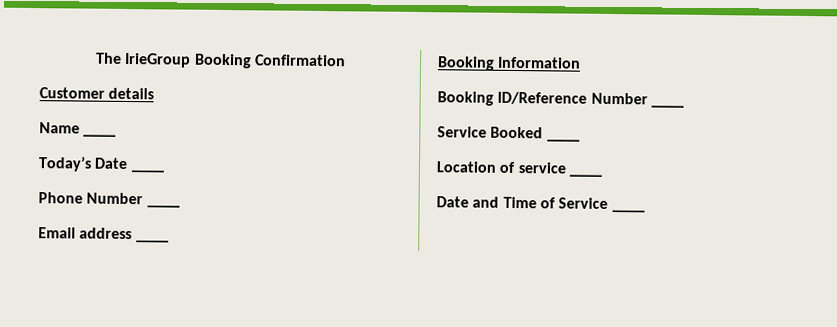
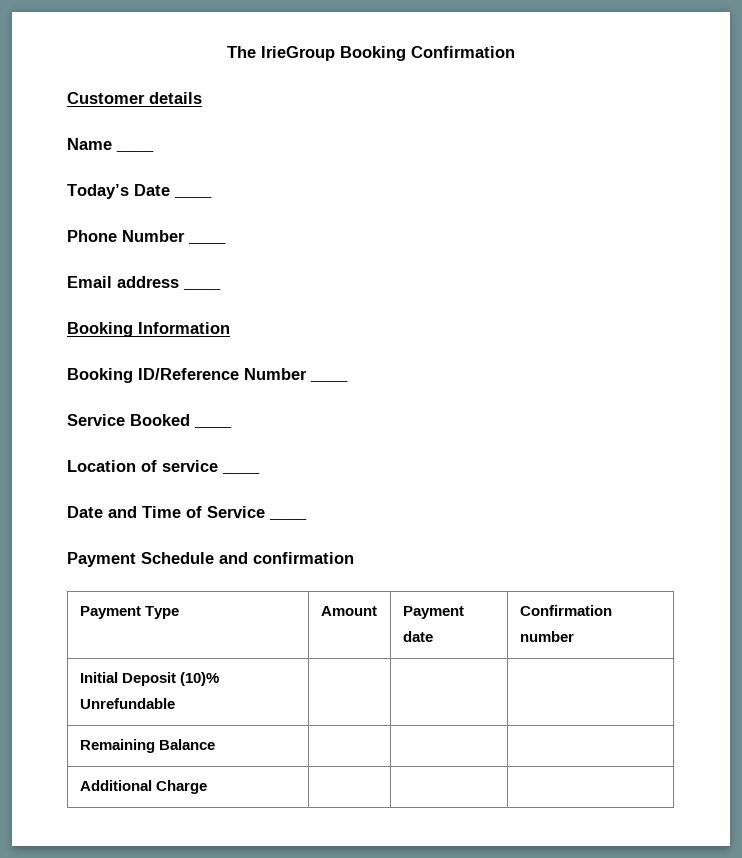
(645, 210) none -> [67,552,354,567] [79,606,179,619] [320,606,377,616] [402,606,464,619] [402,631,433,642] [519,605,612,616] [519,631,574,642] [79,672,219,686] [79,698,175,709] [79,739,215,753] [79,780,207,794] // Payment Schedule and confirmation // Payment Type | Amount | Payment date | Confirmation number // Initial Deposit (10)% Unrefundable | | | // Remaining Balance | | | // Additional Charge | | |

